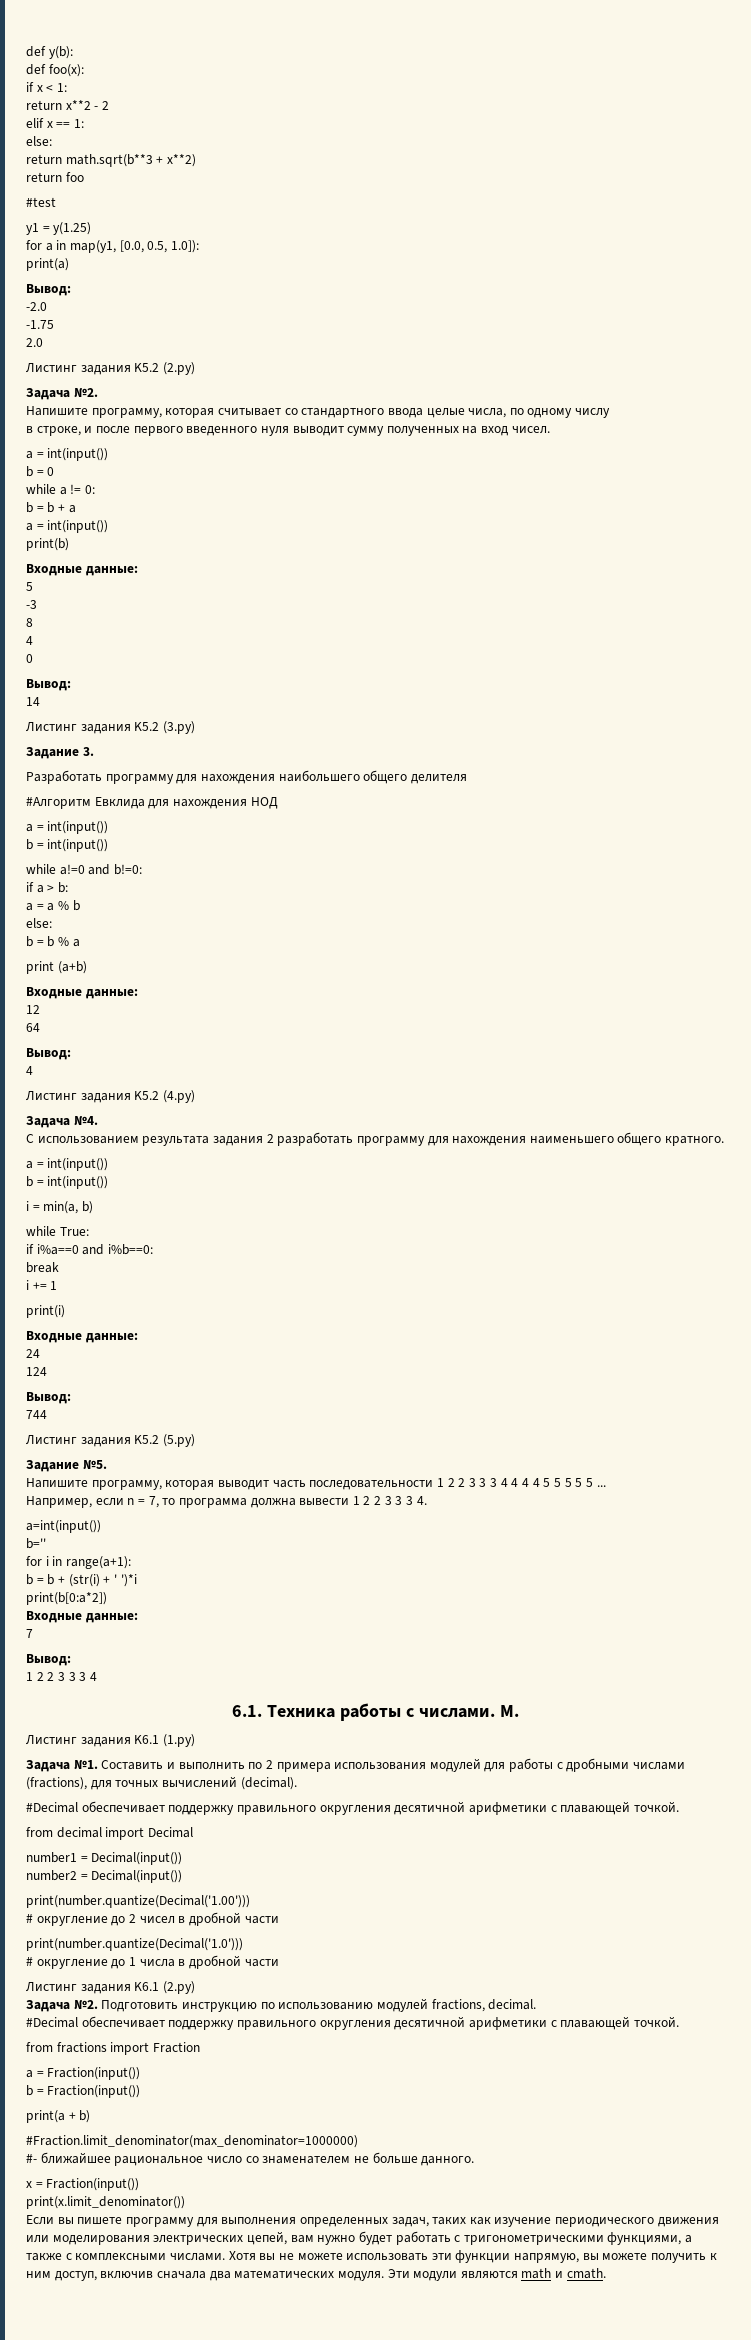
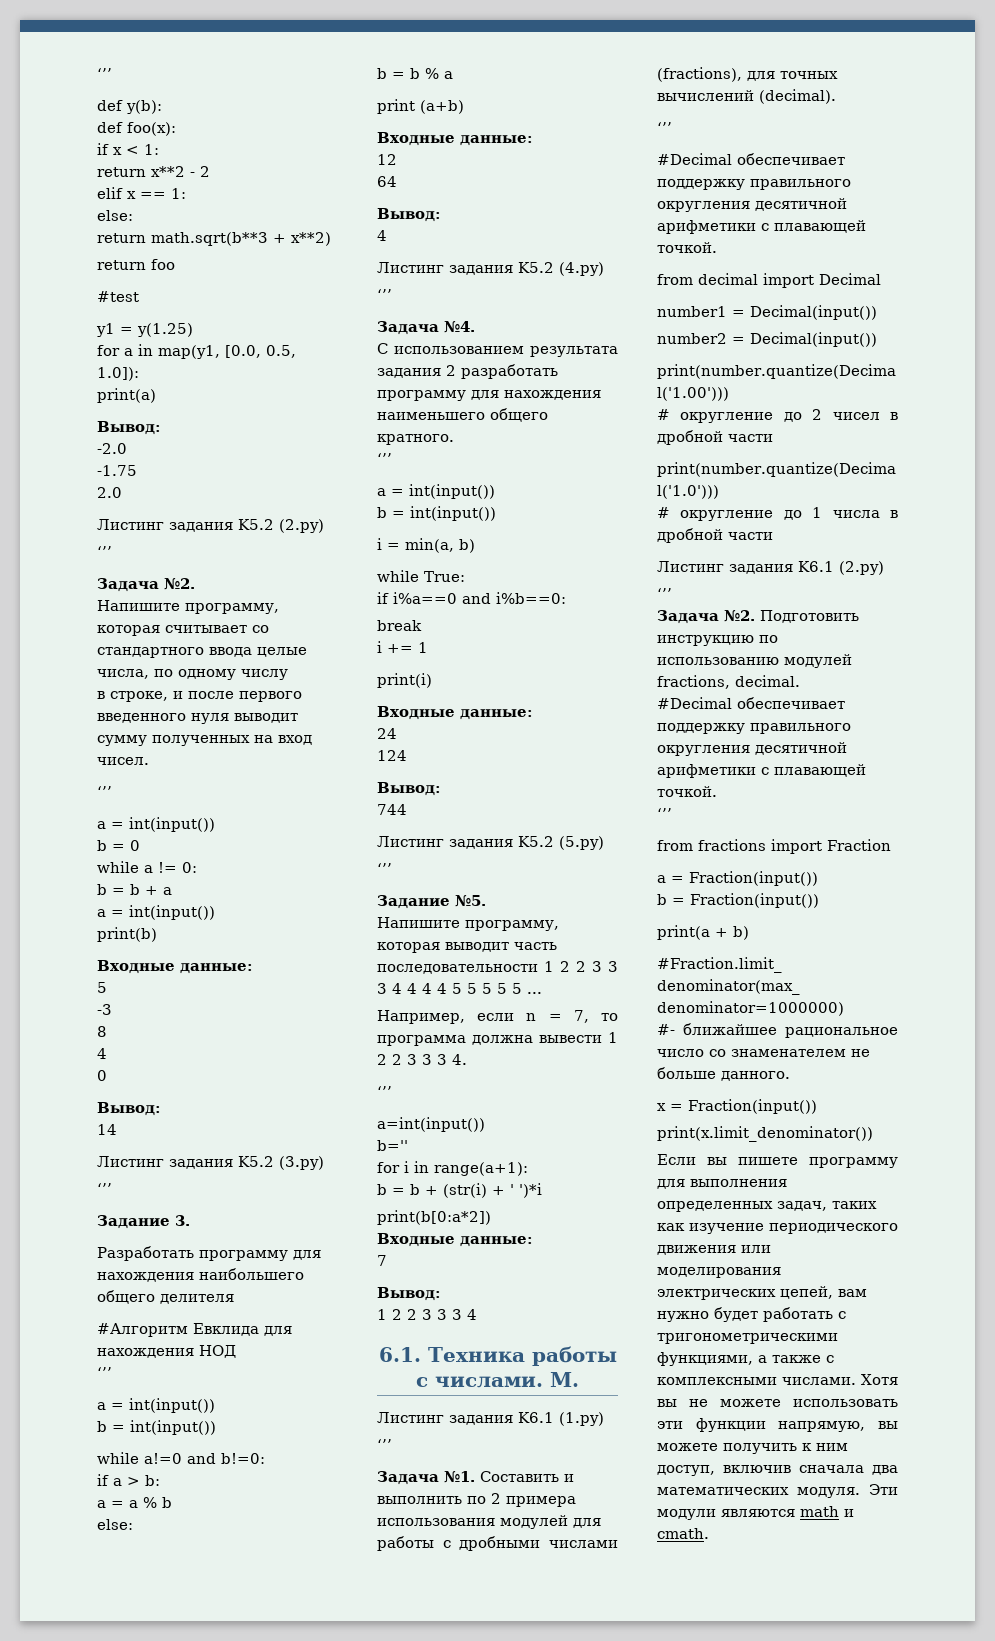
(26, 51) none -> [97,68,112,79] ‘’’ //
(195, 368) none -> [97,546,112,557] // ‘’’
(550, 430) none -> [97,786,112,797] // ‘’’
(195, 727) none -> [97,1183,112,1194] // ‘’’
(278, 803) none -> [97,1367,112,1378] // ‘’’
(195, 1096) none -> [377,289,392,300] // ‘’’
(725, 1141) none -> [377,453,392,464] // ‘’’
(195, 1440) none -> [377,863,392,874] // ‘’’
(427, 1500) none -> [377,1086,392,1097] // ‘’’
(195, 1740) none -> [377,1439,392,1450] // ‘’’
(297, 1783) none -> [657,122,672,133] // ‘’’
(195, 1987) none -> [657,588,672,599] // ‘’’
(679, 2021) none -> [657,808,672,819] // ‘’’

